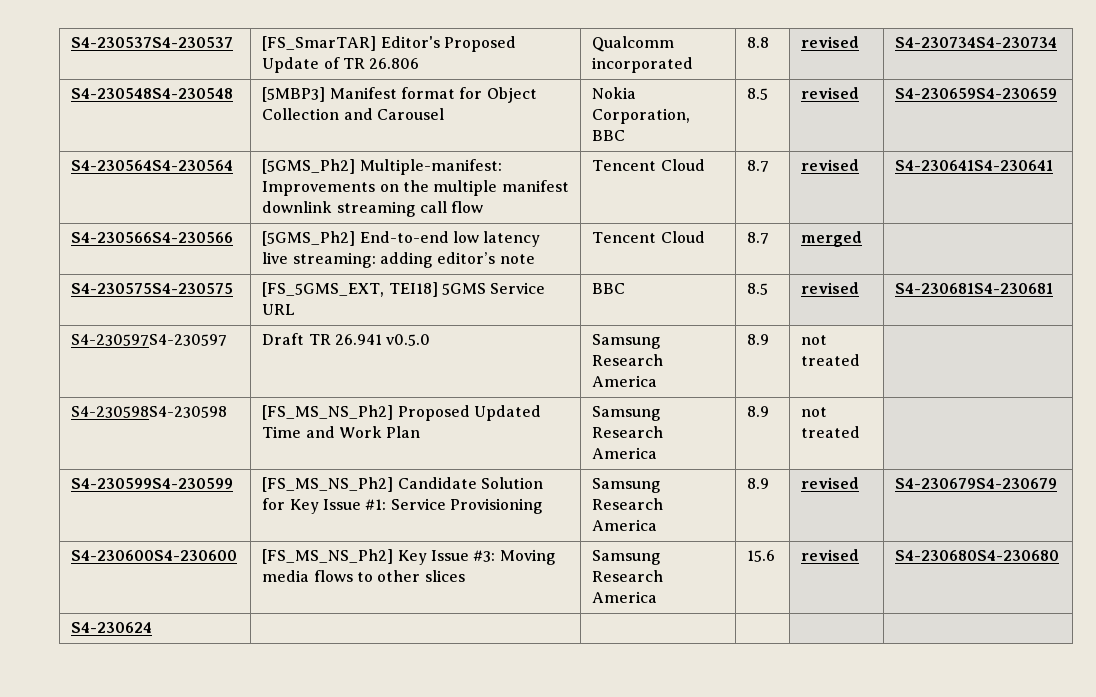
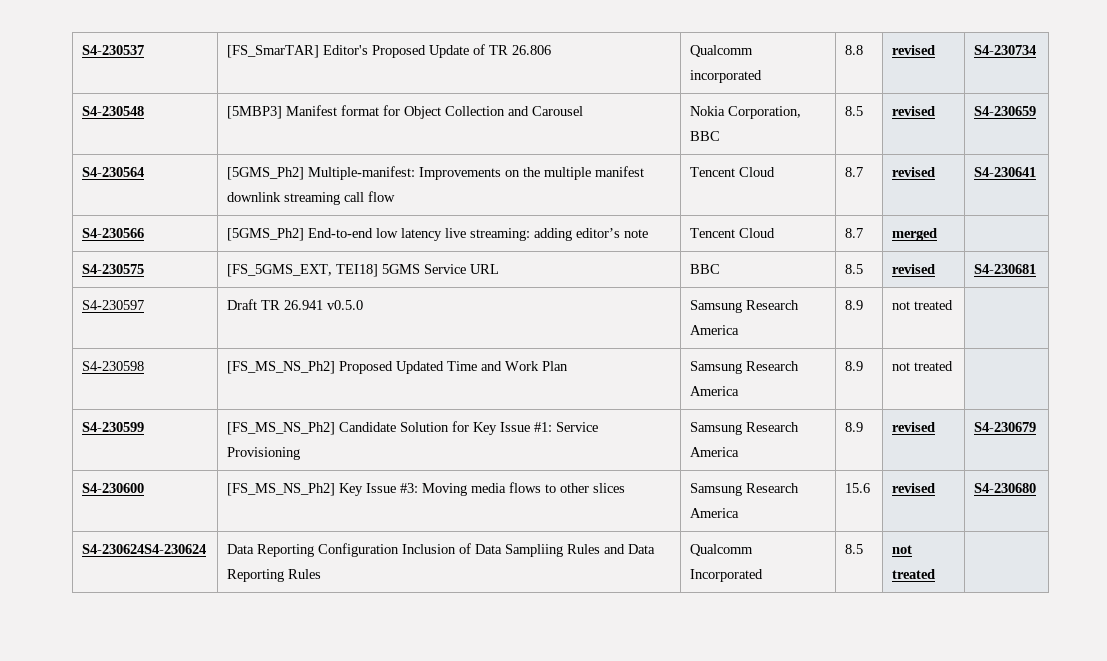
[71,37,234,48] S4-230537S4-230537 -> [82,45,145,55] S4-230537
[895,37,1058,48] [71,88,234,99] S4-230734S4-230734 // S4-230548S4-230548 -> [974,45,1037,55] [82,106,145,116] S4-230734 // S4-230548
[895,88,1058,99] [71,160,234,171] S4-230659S4-230659 // S4-230564S4-230564 -> [974,106,1037,116] [82,167,145,177] S4-230659 // S4-230564
[895,160,1054,171] [71,232,234,243] S4-230641S4-230641 // S4-230566S4-230566 -> [974,167,1037,177] [82,228,145,238] S4-230641 // S4-230566
[71,283,234,294] S4-230575S4-230575 -> [82,264,145,274] S4-230575
[895,283,1054,294] [71,334,228,346] S4-230681S4-230681 // S4-230597S4-230597 -> [974,264,1037,274] [82,300,145,310] S4-230681 // S4-230597
[71,406,228,418] S4-230598S4-230598 -> [82,361,145,371] S4-230598
[71,478,234,489] S4-230599S4-230599 -> [82,422,145,432] S4-230599
[895,478,1058,489] [71,550,238,561] S4-230679S4-230679 // S4-230600S4-230600 -> [974,422,1037,432] [82,483,145,493] S4-230679 // S4-230600
[895,550,1060,561] [71,622,153,633] S4-230680S4-230680 // S4-230624 | | | | -> [974,483,1037,493] [82,544,207,554] [227,543,656,557] [227,569,322,582] [690,544,754,556] [690,569,764,582] [845,544,864,554] [892,545,913,554] [892,569,936,579] S4-230680 // S4-230624S4-230624 | Data Reporting Configuration Inclusion of Data Sampliing Rules and Data Reporting Rules | Qualcomm Incorporated | 8.5 | not treated

